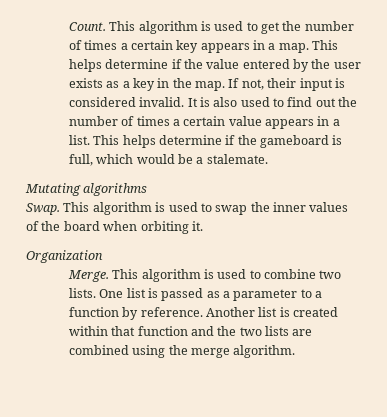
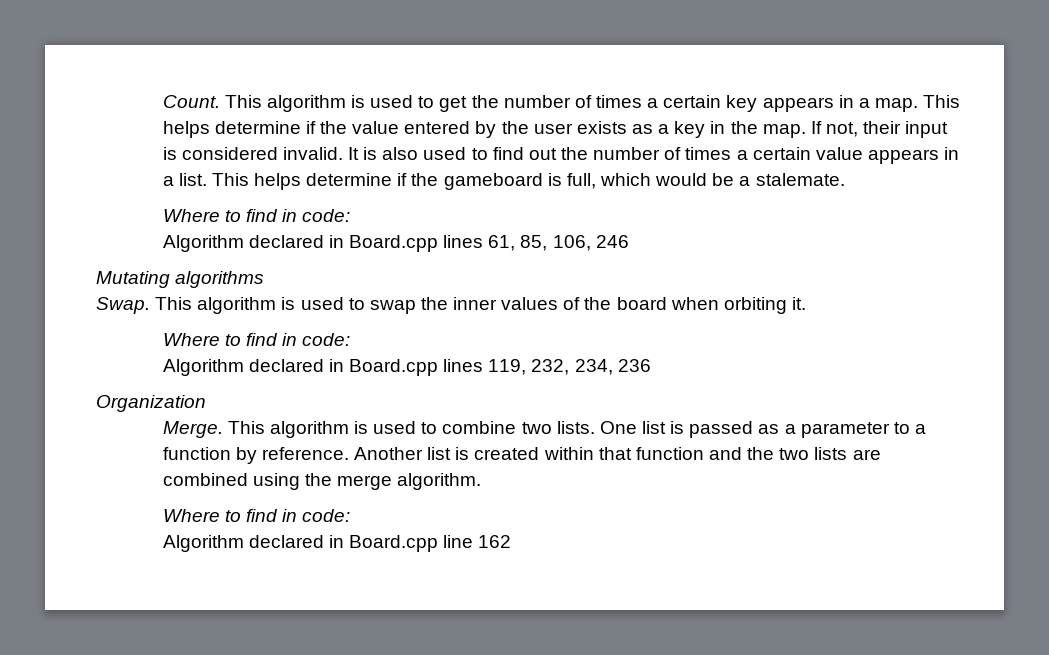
(268, 159) none -> [162,209,351,222] [162,235,629,252] // Where to find in code: // Algorithm declared in Board.cpp lines 61, 85, 106, 246
(203, 226) none -> [162,333,351,346] [162,359,651,376] // Where to find in code: // Algorithm declared in Board.cpp lines 119, 232, 234, 236
(296, 351) none -> [162,509,351,522] [162,535,512,552] // Where to find in code: // Algorithm declared in Board.cpp line 162

